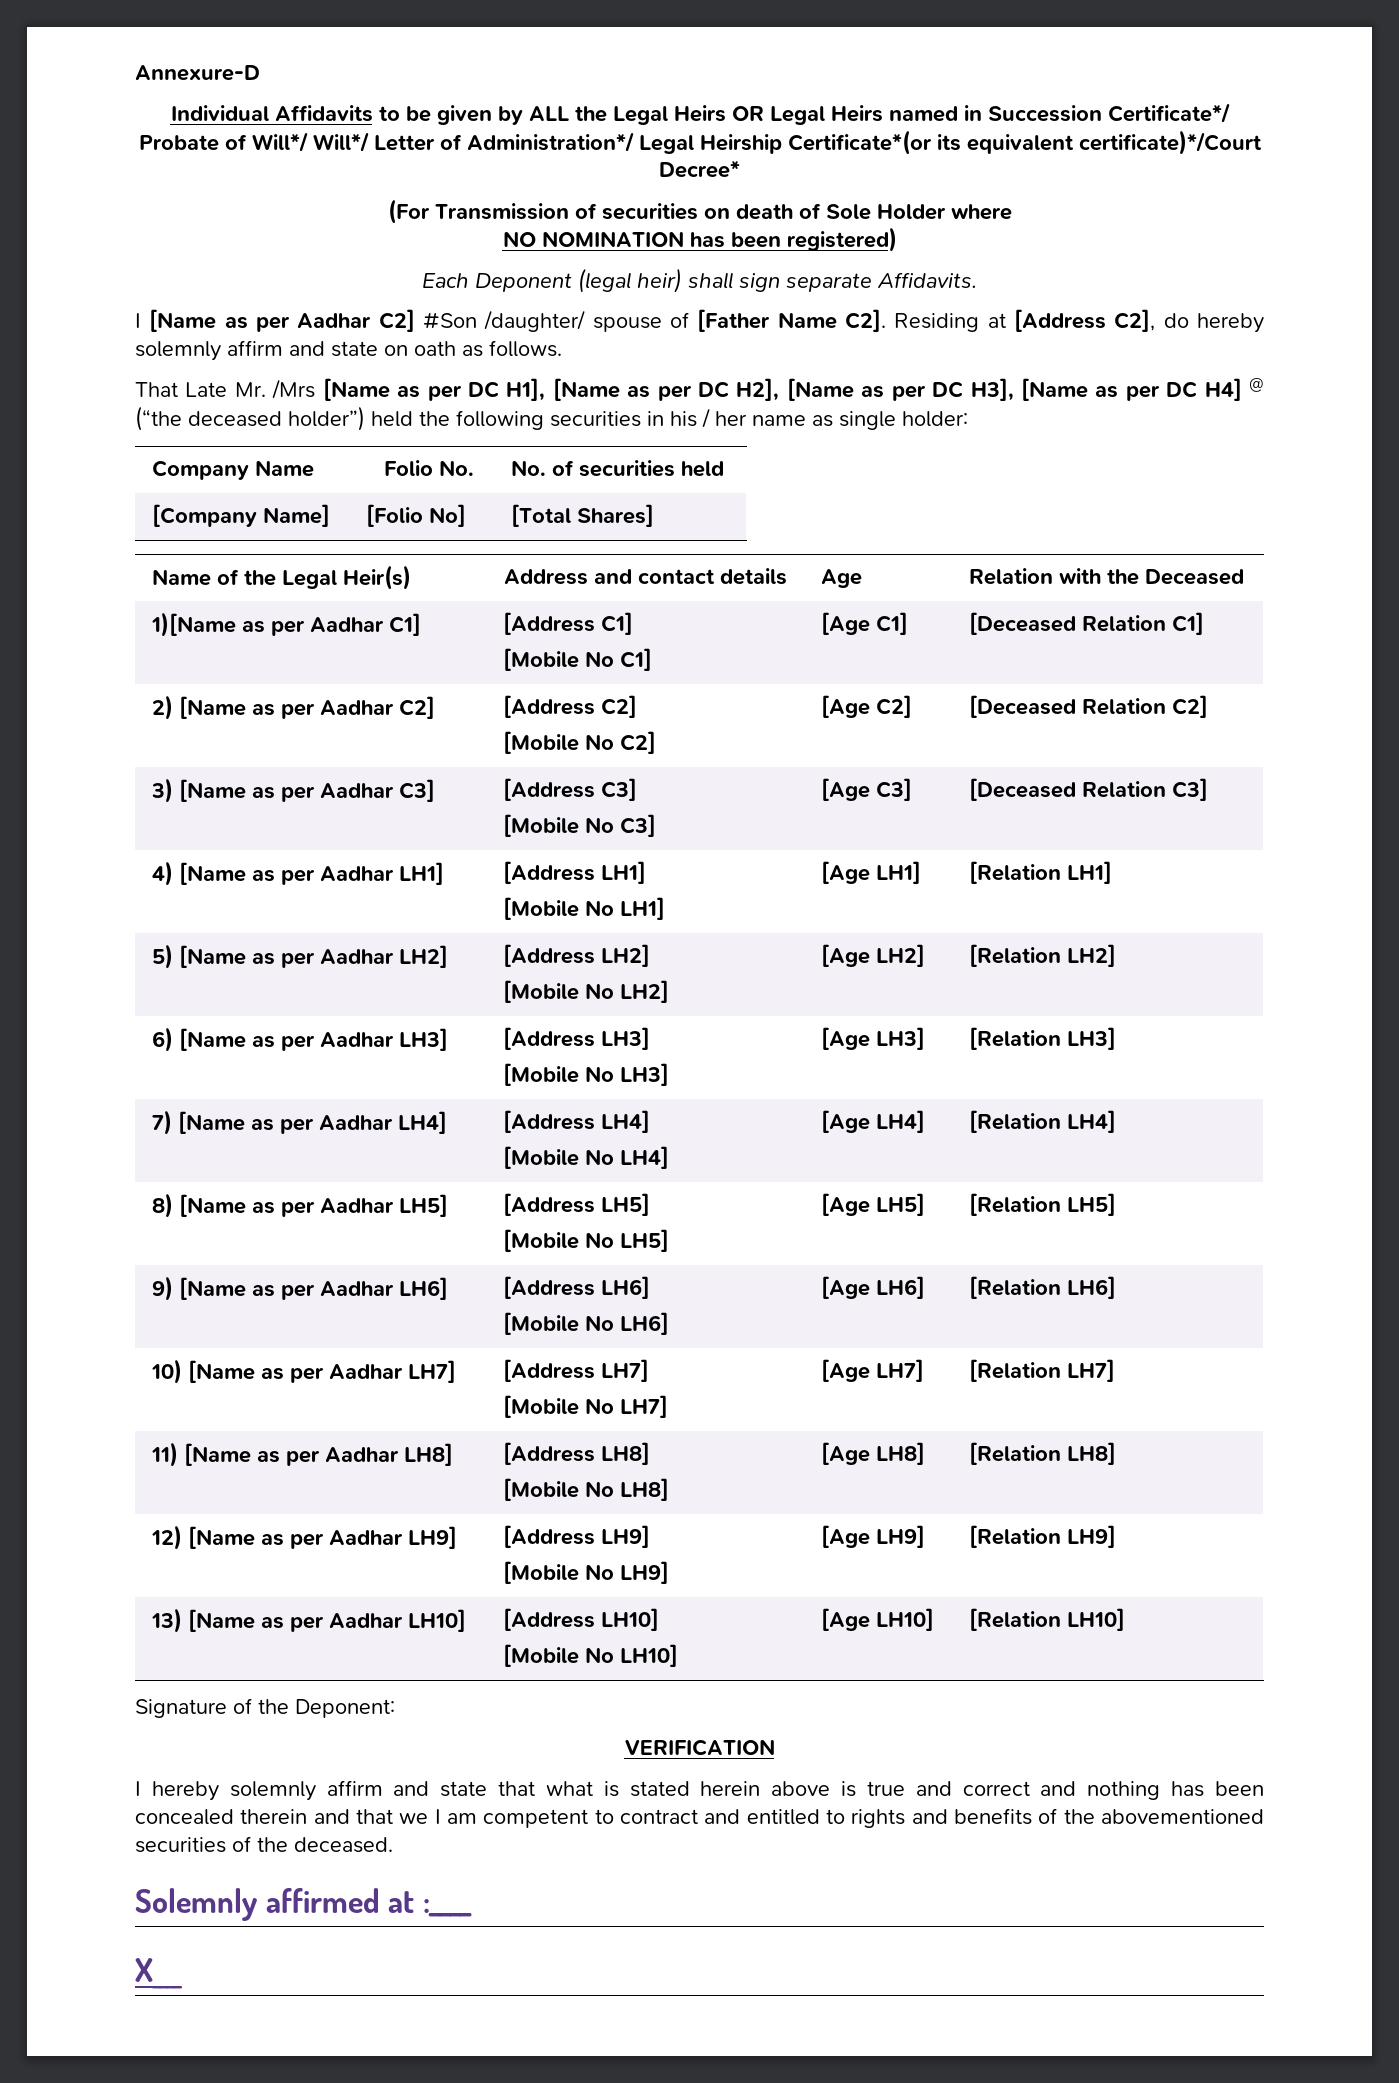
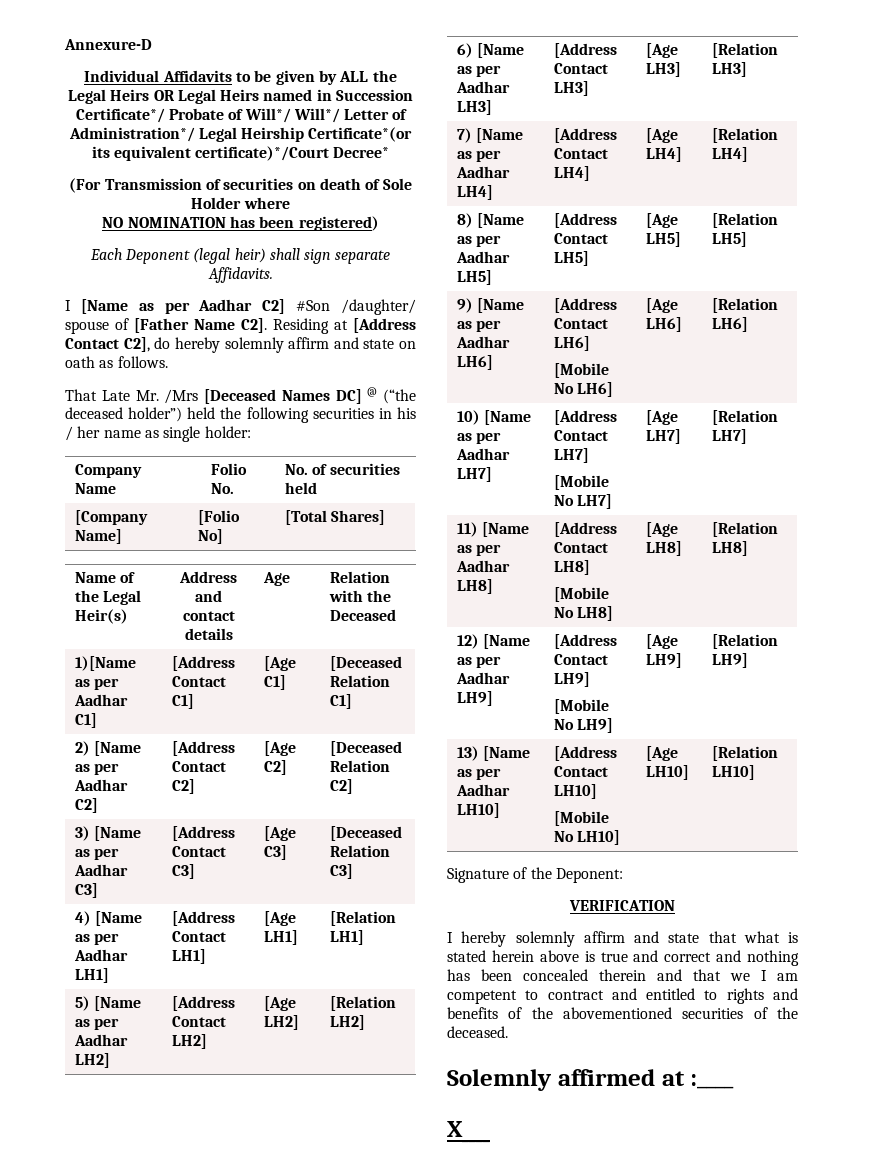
(1107, 320) none -> [65,338,119,349] Contact
[322,378,1242,401] [Name as per DC H1], [Name as per DC H2], [Name as per DC H3], [Name as per DC H4] -> [204,389,362,404] [Deceased Names DC]
[600,612,633,635] [502,648,614,671] C1] // [Mobile No -> [171,676,226,687] Contact
[600,695,637,718] [502,731,614,754] C2] // [Mobile No -> [171,761,226,772] Contact
[600,778,637,801] [502,814,614,837] C3] // [Mobile No -> [171,846,226,857] Contact
[600,861,646,884] [502,897,614,920] LH1] // [Mobile No -> [171,931,226,942] Contact
[600,944,650,967] [502,980,614,1003] LH2] // [Mobile No -> [171,1016,226,1027] Contact
[600,1027,650,1050] [502,1063,614,1086] LH3] // [Mobile No -> [553,63,608,74] Contact
[600,1110,650,1133] [502,1146,614,1169] LH4] // [Mobile No -> [553,148,608,159] Contact
[600,1193,650,1216] [502,1229,614,1252] LH5] // [Mobile No -> [553,233,608,244] Contact
(595, 1287) none -> [553,318,608,329] Contact
(595, 1370) none -> [553,430,608,441] Contact
(595, 1453) none -> [553,542,608,553] Contact
(595, 1536) none -> [553,654,608,665] Contact
(595, 1619) none -> [553,766,608,777] Contact

